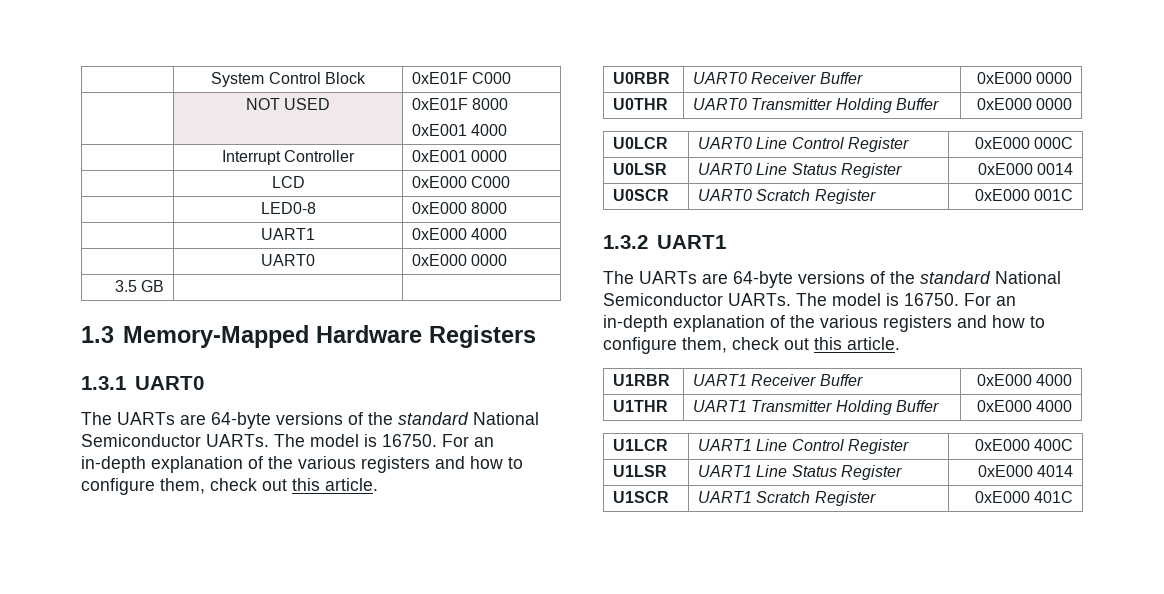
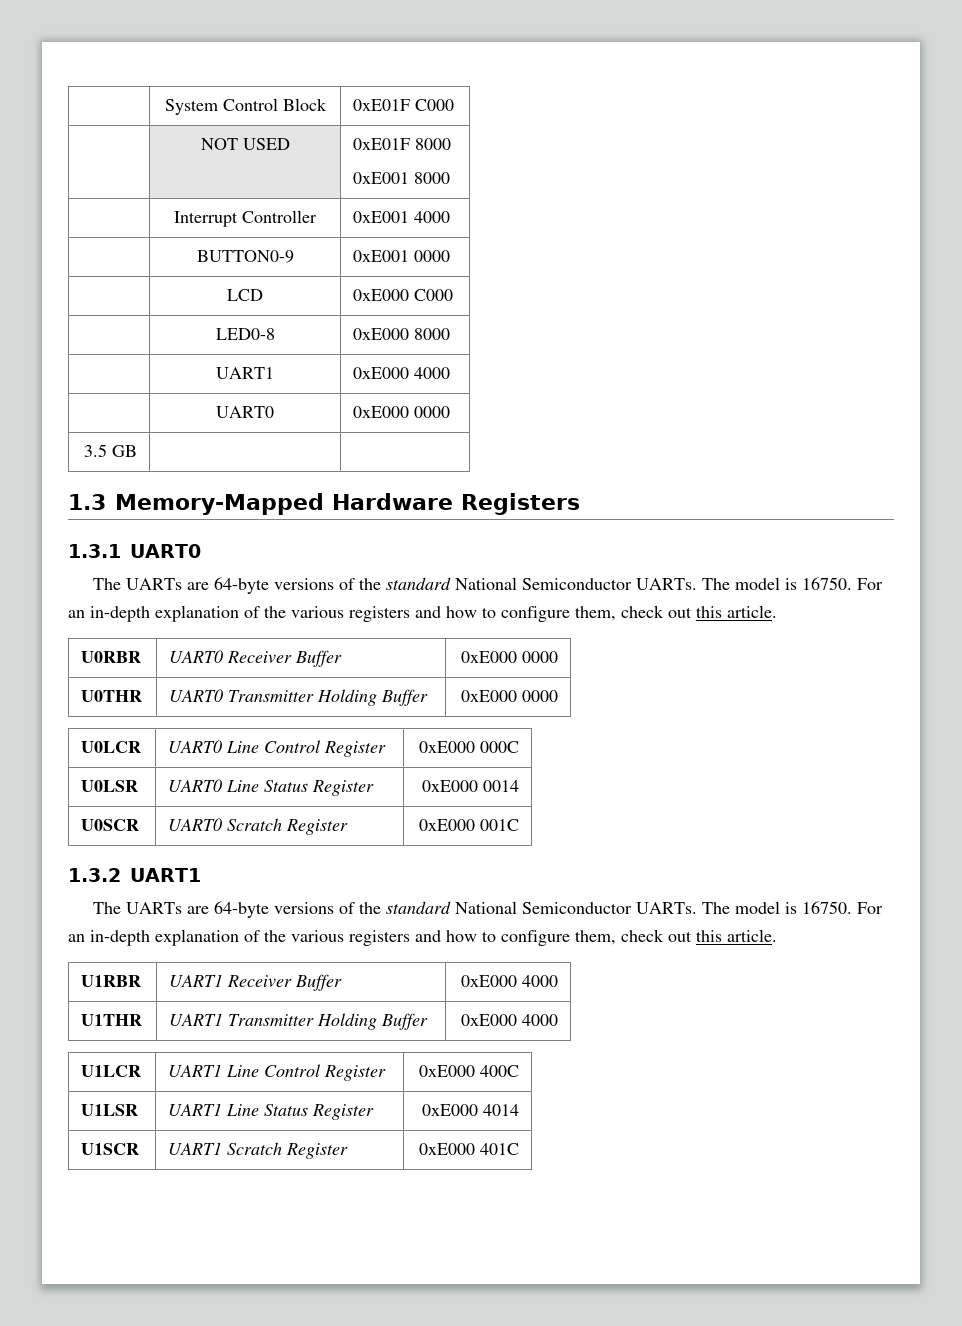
[471,124,508,136] 4000 -> [414,172,451,184] 8000
(356, 156) none -> [353,211,451,223] [196,250,294,263] | 0xE001 4000 // | BUTTON0-9

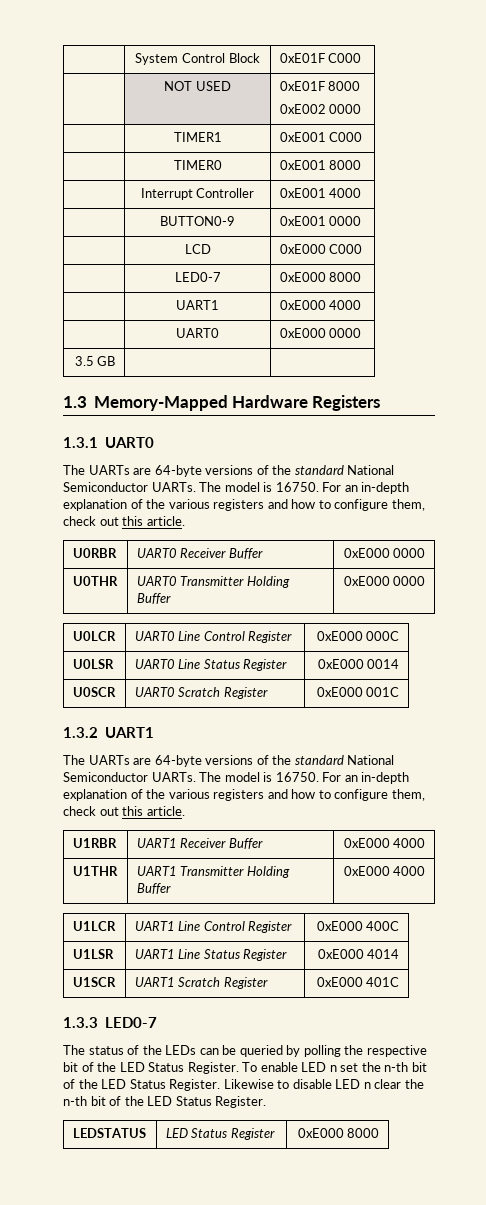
(452, 144) none -> [279,104,362,114] [173,132,222,142] [279,132,363,142] [173,160,222,170] 0xE002 0000 // | TIMER1 | 0xE001 C000 // | TIMER0 |
[215,328,275,340] LED0-8 -> [174,272,221,282] LED0-7
(519, 1149) none -> [63,1017,157,1028] [63,1045,427,1057] [63,1062,427,1074] [63,1079,424,1091] [63,1096,267,1108] [72,1128,146,1138] [165,1128,275,1140] [297,1128,380,1138] // 1.3.3 LED0-7 // The status of the LEDs can be queried by polling the respective bit of the LED Status Register. To enable LED n set the n-th bit of the LED Status Register. Likewise to disable LED n clear the n-th bit of the LED Status Register. // LEDSTATUS | LED Status Register | 0xE000 8000

